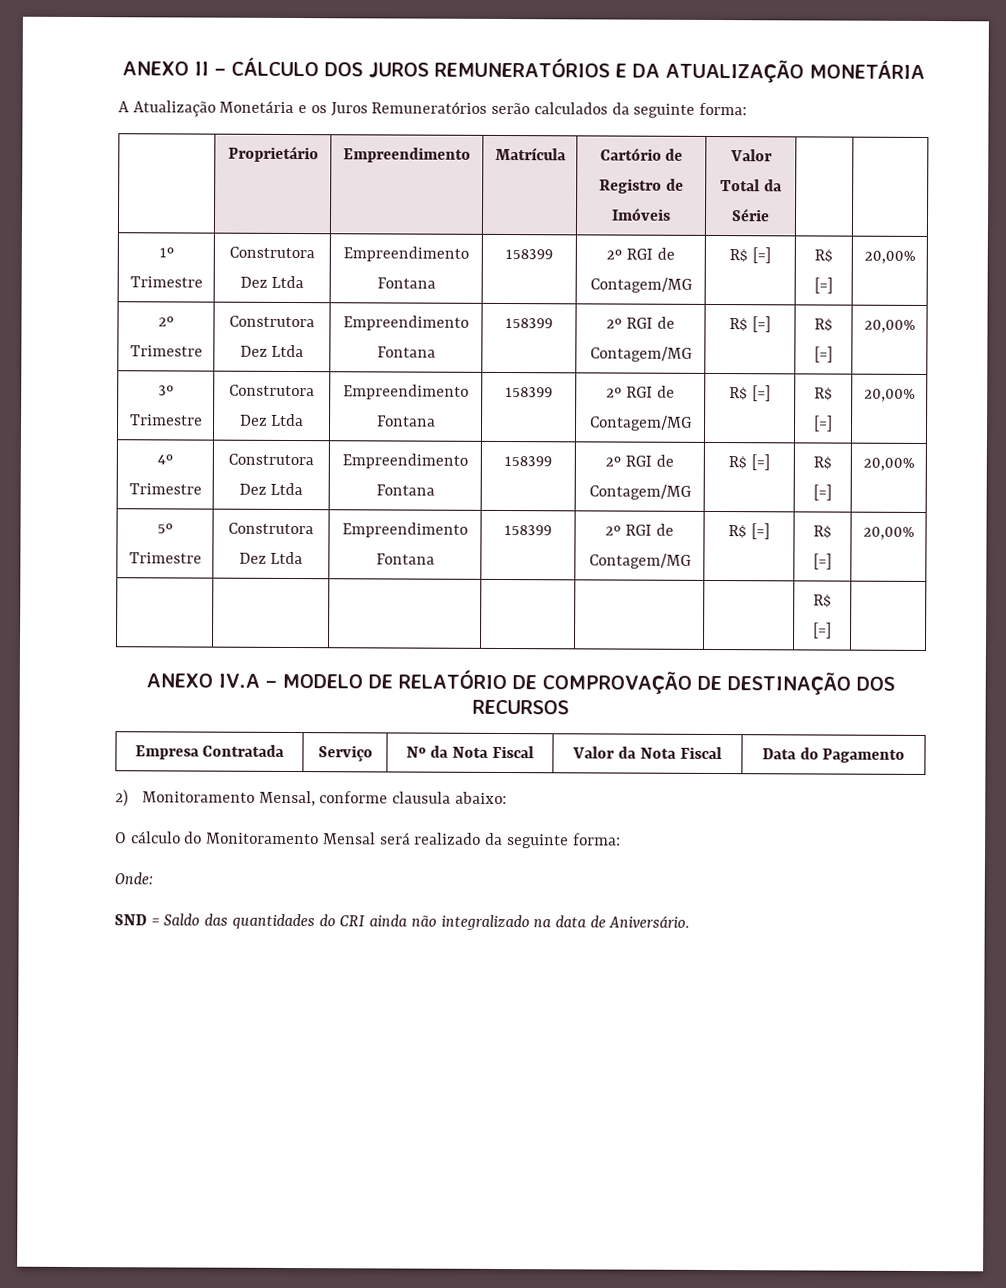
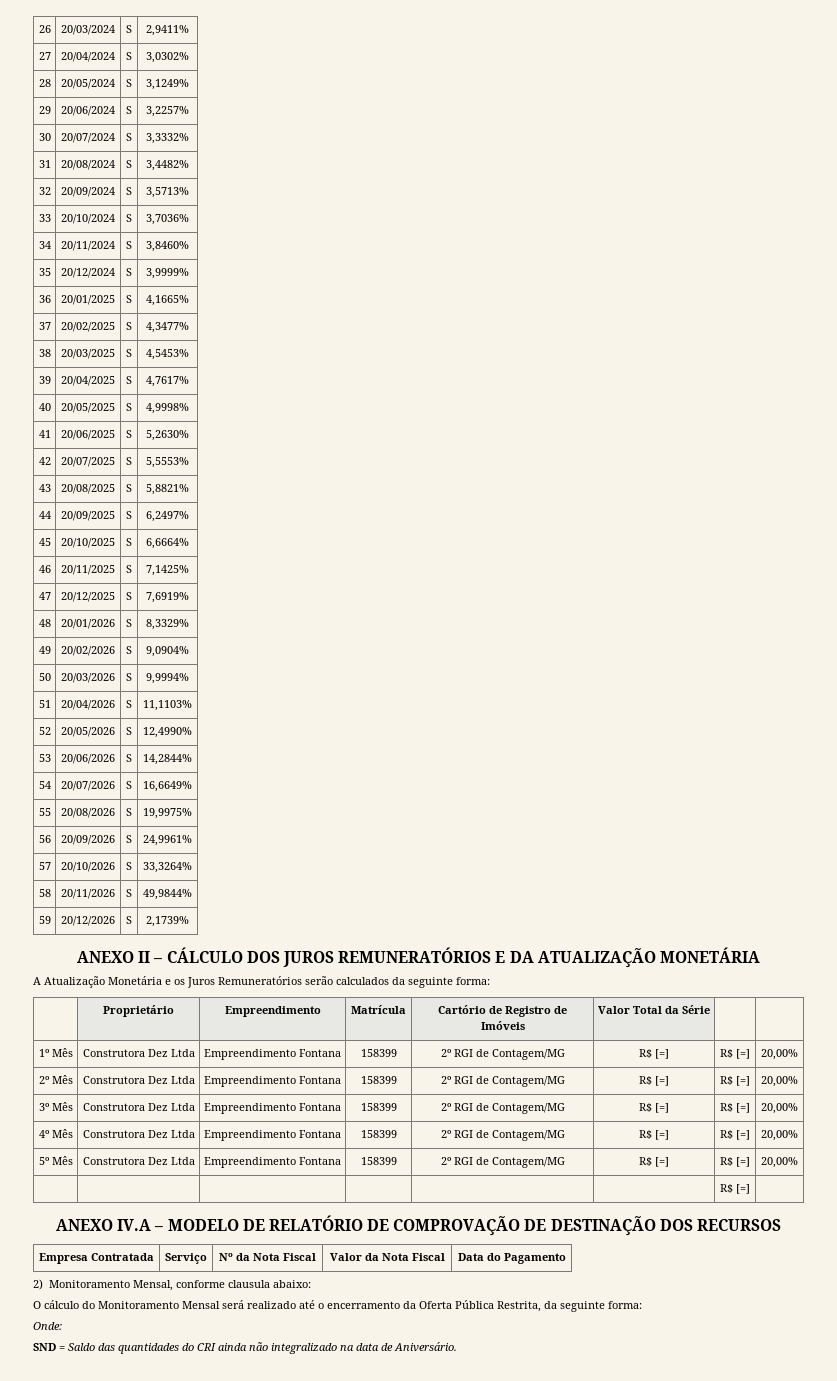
(121, 68) none -> [38,25,51,33] [61,25,115,35] [126,25,132,33] [146,25,189,36] [38,52,51,60] [61,52,115,62] [126,52,132,60] [146,52,189,63] [38,79,51,87] [61,79,115,89] [126,79,132,87] [146,79,189,90] [38,106,51,114] [61,106,115,116] [126,106,132,114] [146,106,189,117] [38,133,51,141] [61,133,115,143] [126,133,132,141] [146,133,189,144] [38,160,51,168] [61,160,115,170] [126,160,132,168] [146,160,189,171] [38,187,51,195] [61,187,115,197] [126,187,132,195] [146,187,189,198] [38,214,51,222] [61,214,115,224] [126,214,132,222] [146,214,189,225] [38,241,51,249] [61,241,115,251] [126,241,132,249] [146,241,189,252] [38,268,51,276] [61,268,115,278] [126,268,132,276] [146,268,189,279] [38,295,51,303] [61,295,115,305] [126,295,132,303] [146,295,189,306] [38,322,51,330] [61,322,115,332] [126,322,132,330] [146,322,189,333] [38,349,51,357] [61,349,115,359] [126,349,132,357] [146,349,189,360] [38,376,51,384] [61,376,115,386] [126,376,132,384] [146,376,189,387] [38,403,51,411] [61,403,115,413] [126,403,132,411] [146,403,189,414] [38,430,51,438] [61,430,115,440] [126,430,132,438] [146,430,189,441] [38,457,51,465] [61,457,115,467] [126,457,132,465] [146,457,189,468] [38,484,51,492] [61,484,115,494] [126,484,132,492] [146,484,189,495] [38,511,51,519] [61,511,115,521] [126,511,132,519] [146,511,189,522] [38,538,51,546] [61,538,115,548] [126,538,132,546] [146,538,189,549] [38,565,51,573] [61,565,115,575] [126,565,132,573] [146,565,189,576] [38,592,51,600] [61,592,115,602] [126,592,132,600] [146,592,189,603] [38,619,51,627] [61,619,115,629] [126,619,132,627] [146,619,189,630] [38,646,51,654] [61,646,115,656] [126,646,132,654] [146,646,189,657] [38,673,51,681] [61,673,115,683] [126,673,132,681] [146,673,189,684] [38,700,51,708] [61,700,115,710] [126,700,132,708] [143,700,192,711] [38,727,51,735] [61,727,115,737] [126,727,132,735] [143,727,192,738] [38,754,51,762] [61,754,115,764] [126,754,132,762] [143,754,192,765] [38,781,51,789] [61,781,115,791] [126,781,132,789] [143,781,192,792] [38,808,51,816] [61,808,115,818] [126,808,132,816] [143,808,192,819] [38,835,51,843] [61,835,115,845] [126,835,132,843] [143,835,192,846] [38,862,51,870] [61,862,115,872] [126,862,132,870] [143,862,192,873] [38,889,51,897] [61,889,115,899] [126,889,132,897] [143,889,192,900] [38,916,51,924] [61,916,115,926] [126,916,132,924] [146,916,189,927] 26 | 20/03/2024 | S | 2,9411% // 27 | 20/04/2024 | S | 3,0302% // 28 | 20/05/2024 | S | 3,1249% // 29 | 20/06/2024 | S | 3,2257% // 30 | 20/07/2024 | S | 3,3332% // 31 | 20/08/2024 | S | 3,4482% // 32 | 20/09/2024 | S | 3,5713% // 33 | 20/10/2024 | S | 3,7036% // 34 | 20/11/2024 | S | 3,8460% // 35 | 20/12/2024 | S | 3,9999% // 36 | 20/01/2025 | S | 4,1665% // 37 | 20/02/2025 | S | 4,3477% // 38 | 20/03/2025 | S | 4,5453% // 39 | 20/04/2025 | S | 4,7617% // 40 | 20/05/2025 | S | 4,9998% // 41 | 20/06/2025 | S | 5,2630% // 42 | 20/07/2025 | S | 5,5553% // 43 | 20/08/2025 | S | 5,8821% // 44 | 20/09/2025 | S | 6,2497% // 45 | 20/10/2025 | S | 6,6664% // 46 | 20/11/2025 | S | 7,1425% // 47 | 20/12/2025 | S | 7,6919% // 48 | 20/01/2026 | S | 8,3329% // 49 | 20/02/2026 | S | 9,0904% // 50 | 20/03/2026 | S | 9,9994% // 51 | 20/04/2026 | S | 11,1103% // 52 | 20/05/2026 | S | 12,4990% // 53 | 20/06/2026 | S | 14,2844% // 54 | 20/07/2026 | S | 16,6649% // 55 | 20/08/2026 | S | 19,9975% // 56 | 20/09/2026 | S | 24,9961% // 57 | 20/10/2026 | S | 33,3264% // 58 | 20/11/2026 | S | 49,9844% // 59 | 20/12/2026 | S | 2,1739% //
[129,276,203,288] Trimestre -> [51,1048,73,1057] Mês
[129,345,203,357] Trimestre -> [51,1075,73,1084] Mês
[129,414,203,426] Trimestre -> [51,1102,73,1111] Mês
[128,483,202,495] Trimestre -> [51,1129,73,1138] Mês
[128,552,202,564] Trimestre -> [51,1156,73,1165] Mês
(482, 838) none -> [299,1300,541,1312] até o encerramento da Oferta Pública Restrita,

